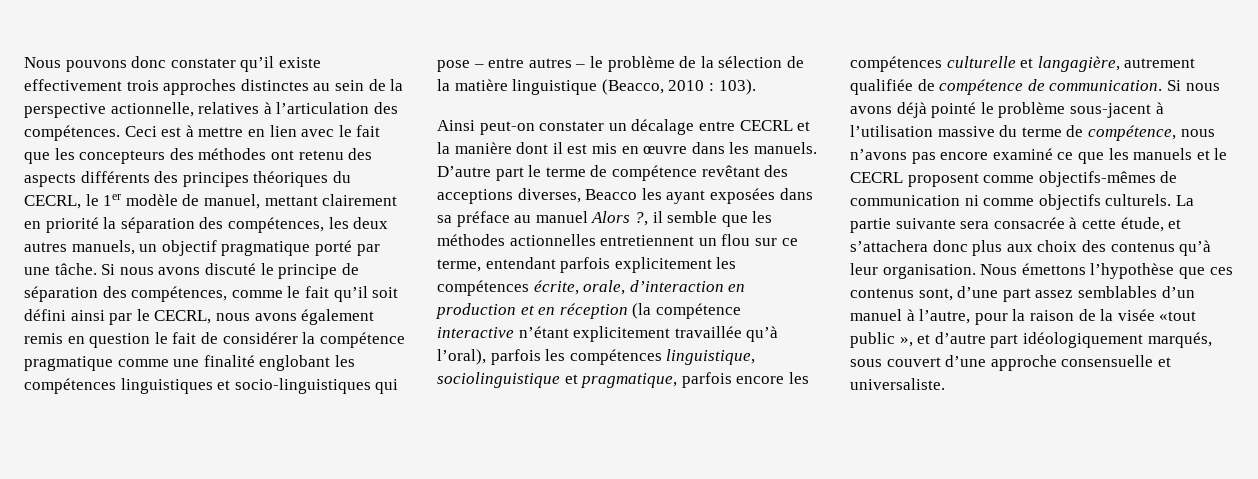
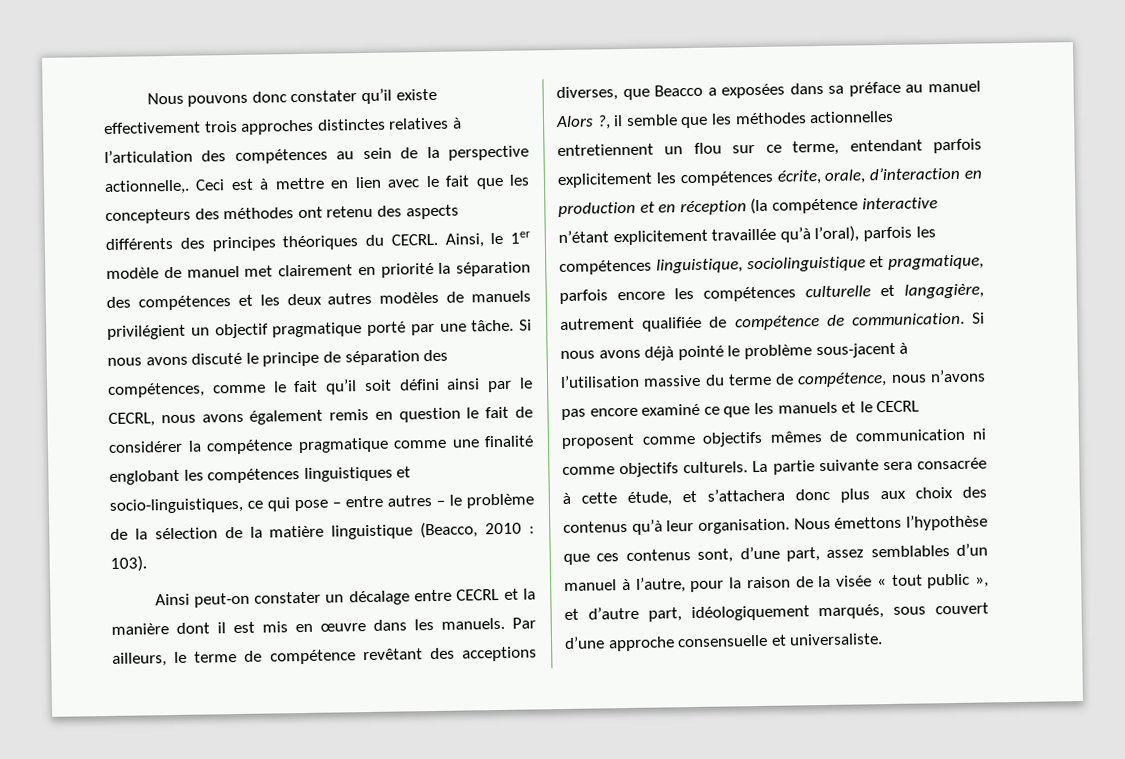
(309, 85) none -> [388,117,462,130] [104,148,328,165] relatives à l’articulation des compétences
[110,102,398,117] [24,125,120,141] actionnelle, relatives à l’articulation des compétences. -> [104,179,190,196] actionnelle,.
[24,195,81,209] CECRL, -> [390,233,484,248] CECRL. Ainsi,
[203,194,318,209] manuel, mettant -> [186,265,274,278] manuel met
[227,217,324,233] compétences, -> [137,294,253,311] compétences et
[71,240,135,255] manuels, -> [379,290,531,304] [107,324,186,340] modèles de manuels privilégient
[234,378,371,394] socio-linguistiques -> [109,497,263,514] socio-linguistiques, ce
[437,166,524,181] D’autre part -> [512,617,536,629] [112,652,167,667] Par ailleurs,
[585,188,706,204] Beacco les ayant -> [622,84,717,101] que Beacco a
[1038,171,1156,187] objectifs-mêmes -> [702,431,822,447] objectifs mêmes
[1002,288,1031,302] part -> [785,547,820,562] part,
[1159,311,1197,321] «tout -> [876,574,923,587] « tout
[990,334,1019,348] part -> [647,607,682,622] part,

